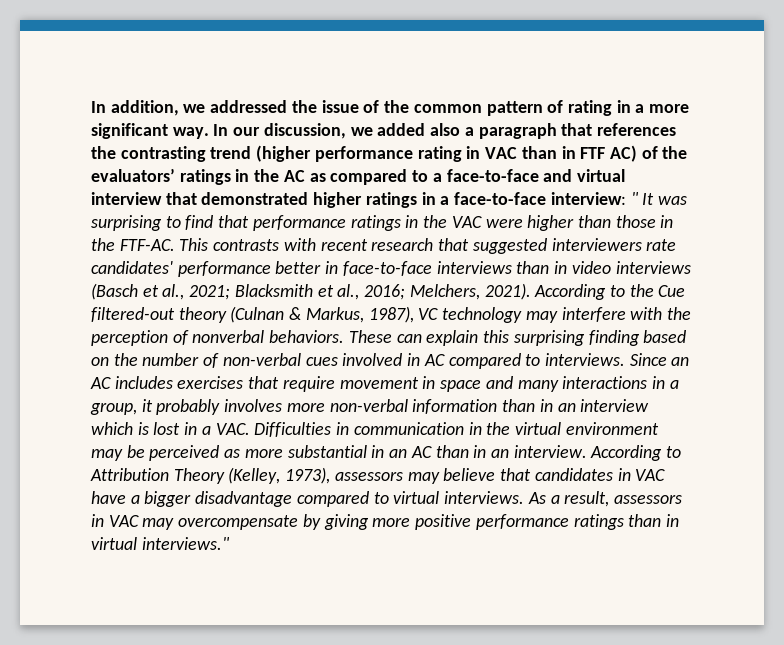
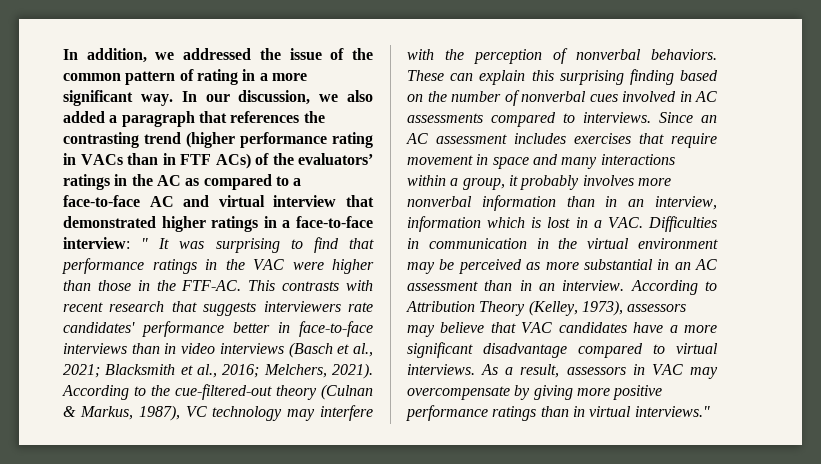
[377,123,461,136] added also -> [347,90,373,102] [63,111,105,123] also added
[485,147,518,159] VAC -> [80,154,123,165] VACs
[609,145,637,162] AC) -> [215,153,251,169] ACs)
(539, 175) none -> [149,196,174,207] AC
[472,238,547,254] suggested -> [203,302,257,316] suggests
[658,285,686,297] [91,307,175,322] Cue filtered-out -> [175,384,272,400] cue-filtered-out
[222,353,301,366] non-verbal -> [521,91,586,102] nonverbal
(445, 360) none -> [407,113,483,123] assessments
(111, 383) none -> [436,134,507,144] assessment
[651,376,665,389] in -> [407,175,446,186] within
[329,399,408,412] non-verbal -> [407,196,472,207] nonverbal
[580,399,650,412] interview -> [655,196,717,210] [407,216,481,232] interview, information
(432, 452) none -> [407,281,478,291] assessment
[534,468,666,481] [91,491,192,507] candidates in VAC have a bigger -> [521,322,717,333] [407,342,473,358] VAC candidates have a more significant

